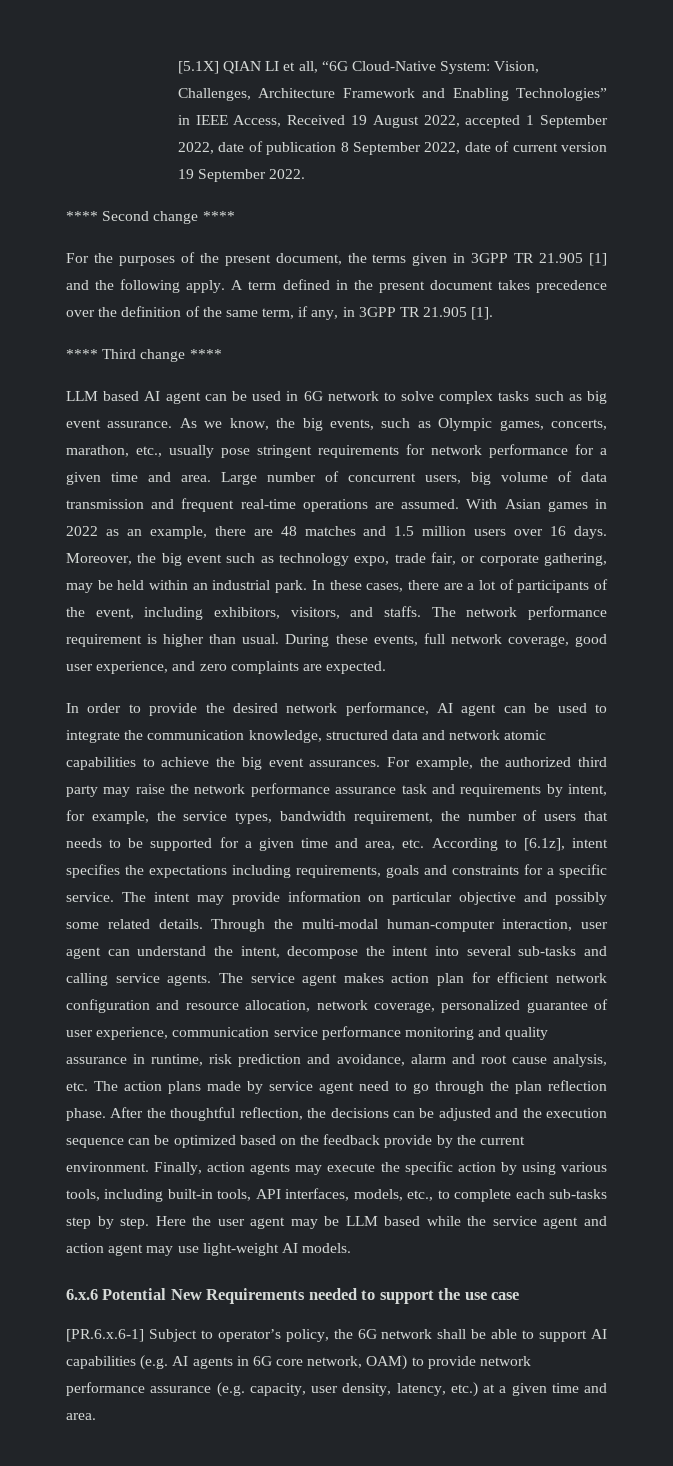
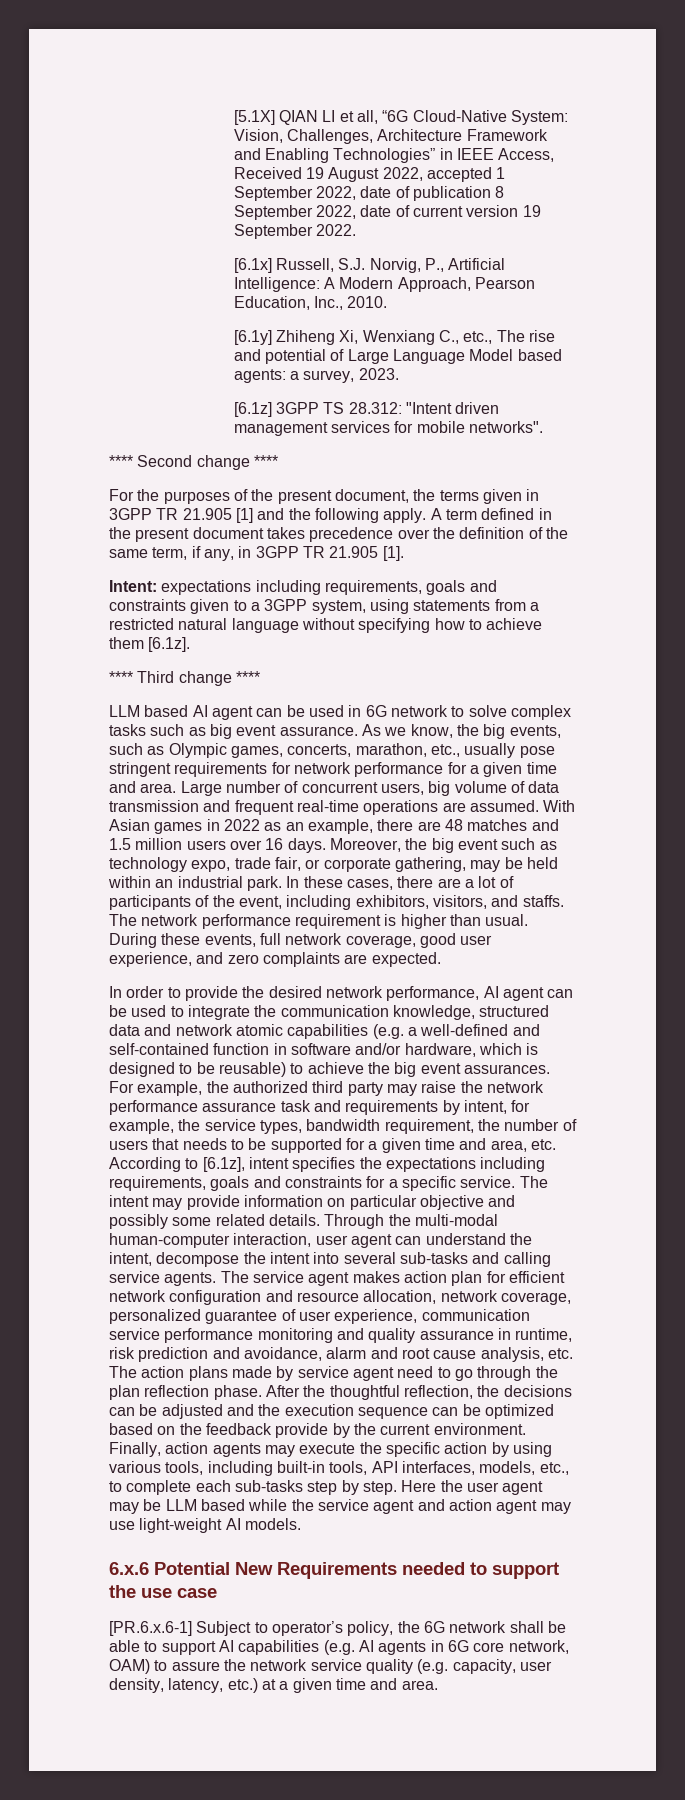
(306, 174) none -> [233,258,506,273] [233,277,535,292] [233,296,388,310] [233,330,555,345] [233,349,562,364] [233,368,399,383] [233,402,500,417] [233,421,543,436] // [6.1x] Russell, S.J. Norvig, P., Artificial Intelligence: A Modern Approach, Pearson Education, Inc., 2010. // [6.1y] Zhiheng Xi, Wenxiang C., etc., The rise and potential of Large Language Model based agents: a survey, 2023. // [6.1z] 3GPP TS 28.312: "Intent driven management services for mobile networks".
(494, 313) none -> [109,580,497,595] [109,599,539,614] [109,618,543,633] [109,637,191,652] // Intent: expectations including requirements, goals and constraints given to a 3GPP system, using statements from a restricted natural language without specifying how to achieve them [6.1z].
(136, 763) none -> [372,1024,540,1039] [109,1043,539,1057] [109,1062,286,1077] (e.g. a well-defined and self-contained function in software and/or hardware, which is designed to be reusable)
[427,1356,532,1369] [66,1382,212,1396] provide network performance assurance -> [171,1659,413,1674] assure the network service quality

